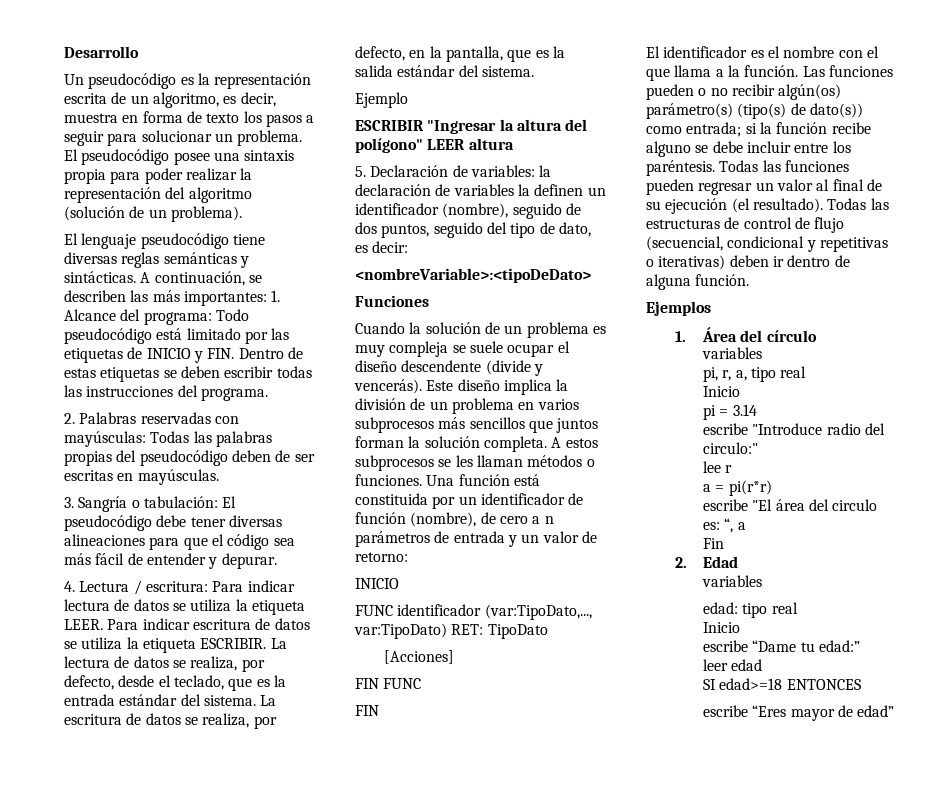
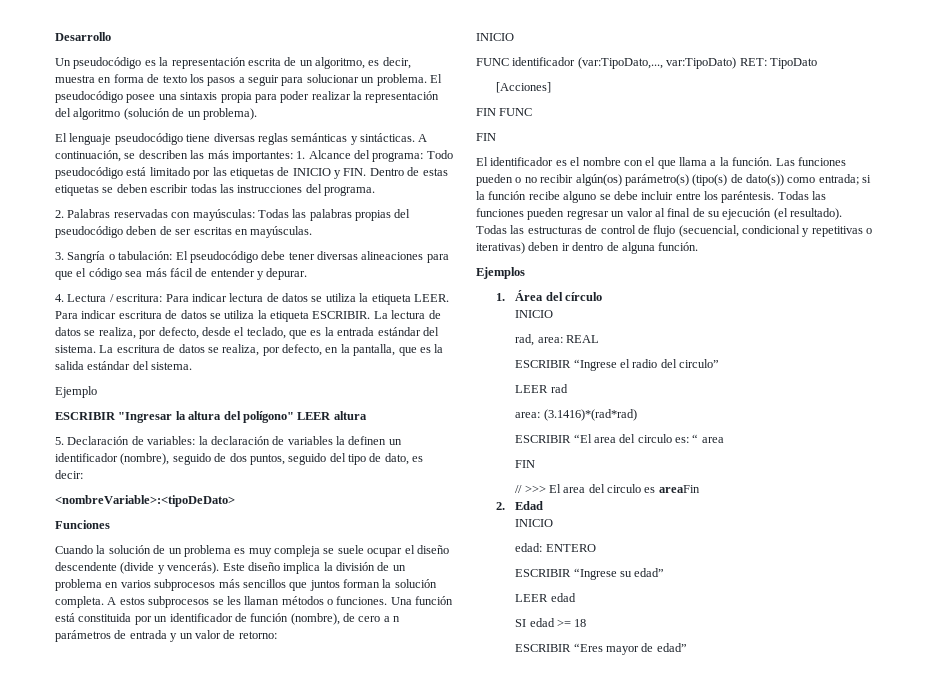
[701,347,762,359] [702,366,807,382] [702,386,740,397] [702,404,757,420] [702,423,885,435] [702,442,758,454] [702,461,733,473] [702,480,772,496] [702,499,878,511] [702,518,746,533] [702,538,724,549] variables // pi, r, a, tipo real // Inicio // pi = 3.14 // escribe "Introduce radio del circulo:" // lee r // a = pi(r*r) // escribe "El área del circulo es: “, a // Fin -> [515,310,554,318] [515,334,599,346] [515,359,720,371] [515,384,568,393] [515,409,637,421] [515,434,724,443] [515,460,536,468] [515,484,700,493] INICIO // rad, area: REAL // ESCRIBIR “Ingrese el radio del circulo” // LEER rad // area: (3.1416)*(rad*rad) // ESCRIBIR “El area del circulo es: “ area // FIN // // >>> El area del circulo es areaFin
[701,575,762,587] variables -> [515,519,554,527] INICIO
[742,602,798,618] [702,622,740,633] [702,640,860,652] [702,659,763,671] [702,678,861,690] [702,705,748,717] tipo real // Inicio // escribe “Dame tu edad:” // leer edad // SI edad>=18 ENTONCES // escribe -> [545,544,596,552] [515,568,665,580] [515,593,576,602] [515,618,587,627] [515,644,572,652] ENTERO // ESCRIBIR “Ingrese su edad” // LEER edad // SI edad >= 18 // ESCRIBIR

